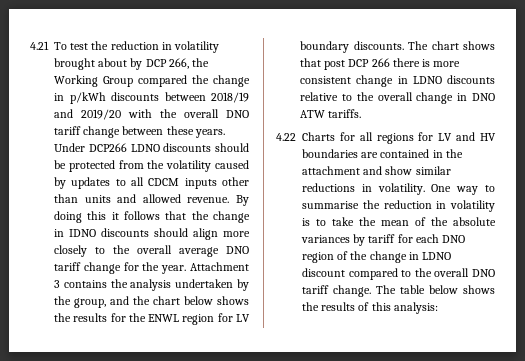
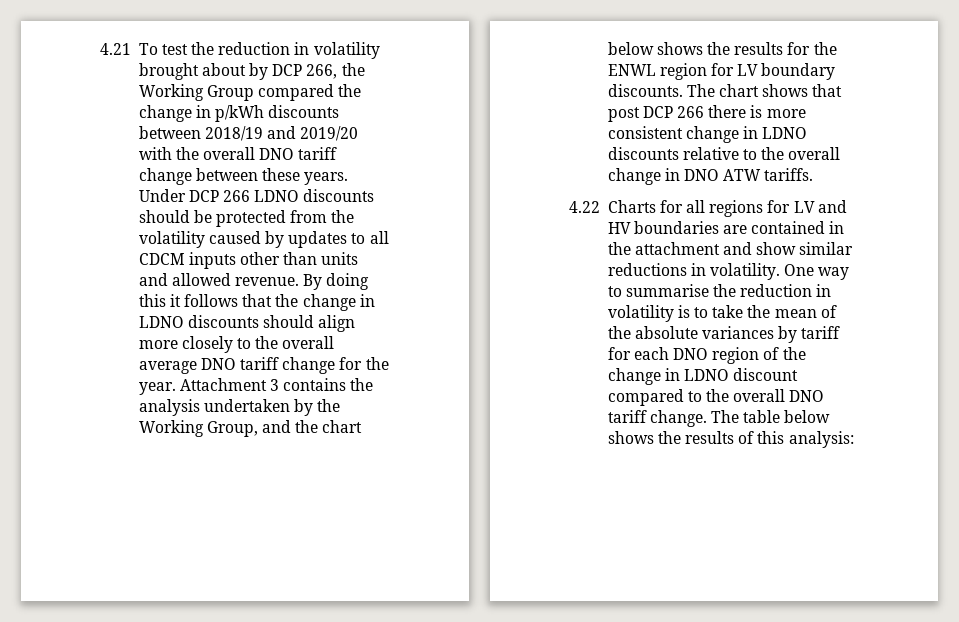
[88,143,127,152] DCP266 -> [188,190,251,202] DCP 266
[69,229,96,237] IDNO -> [138,316,184,328] LDNO
[74,298,106,308] group, -> [138,420,258,437] Working Group,

